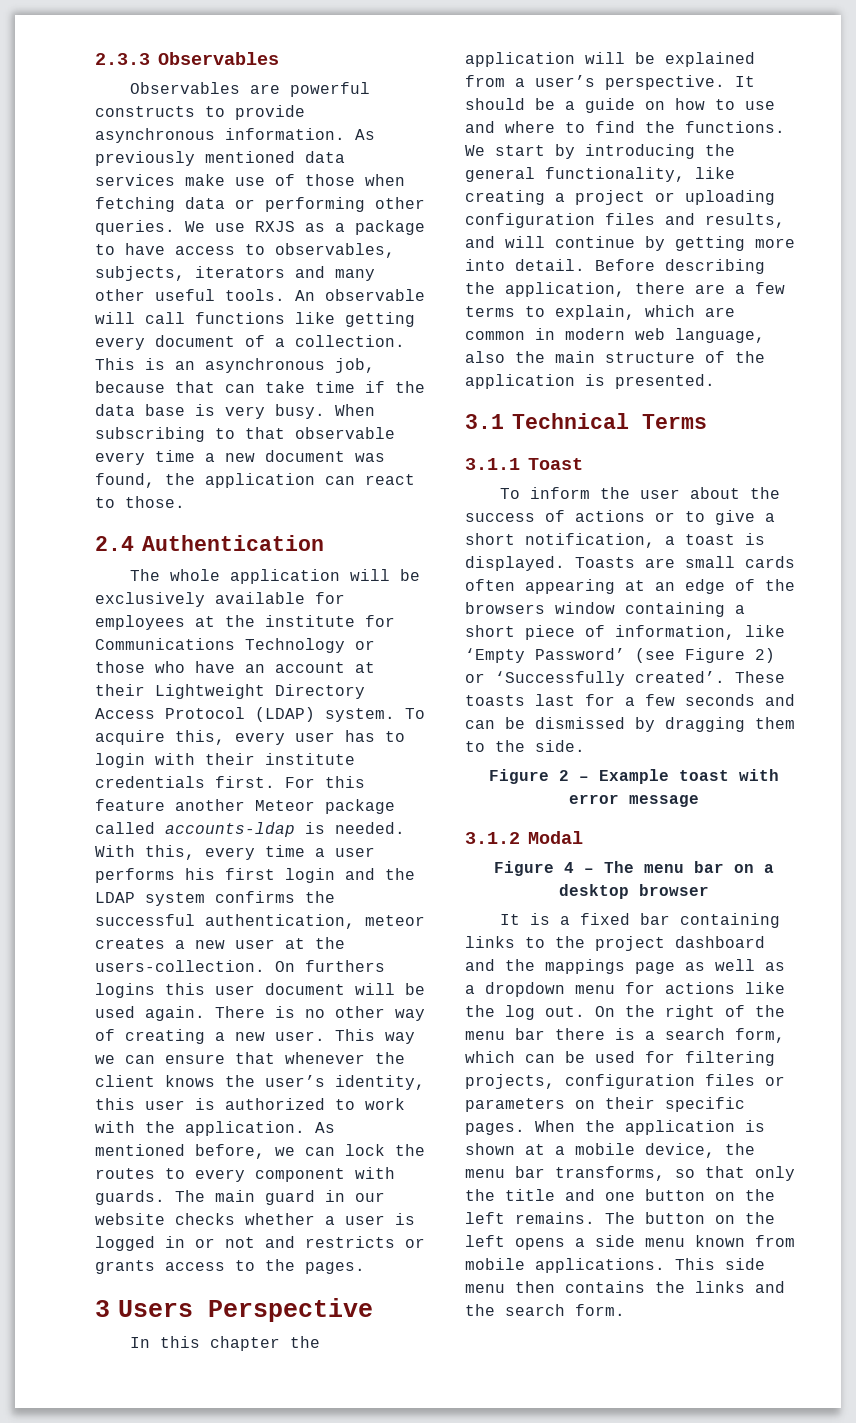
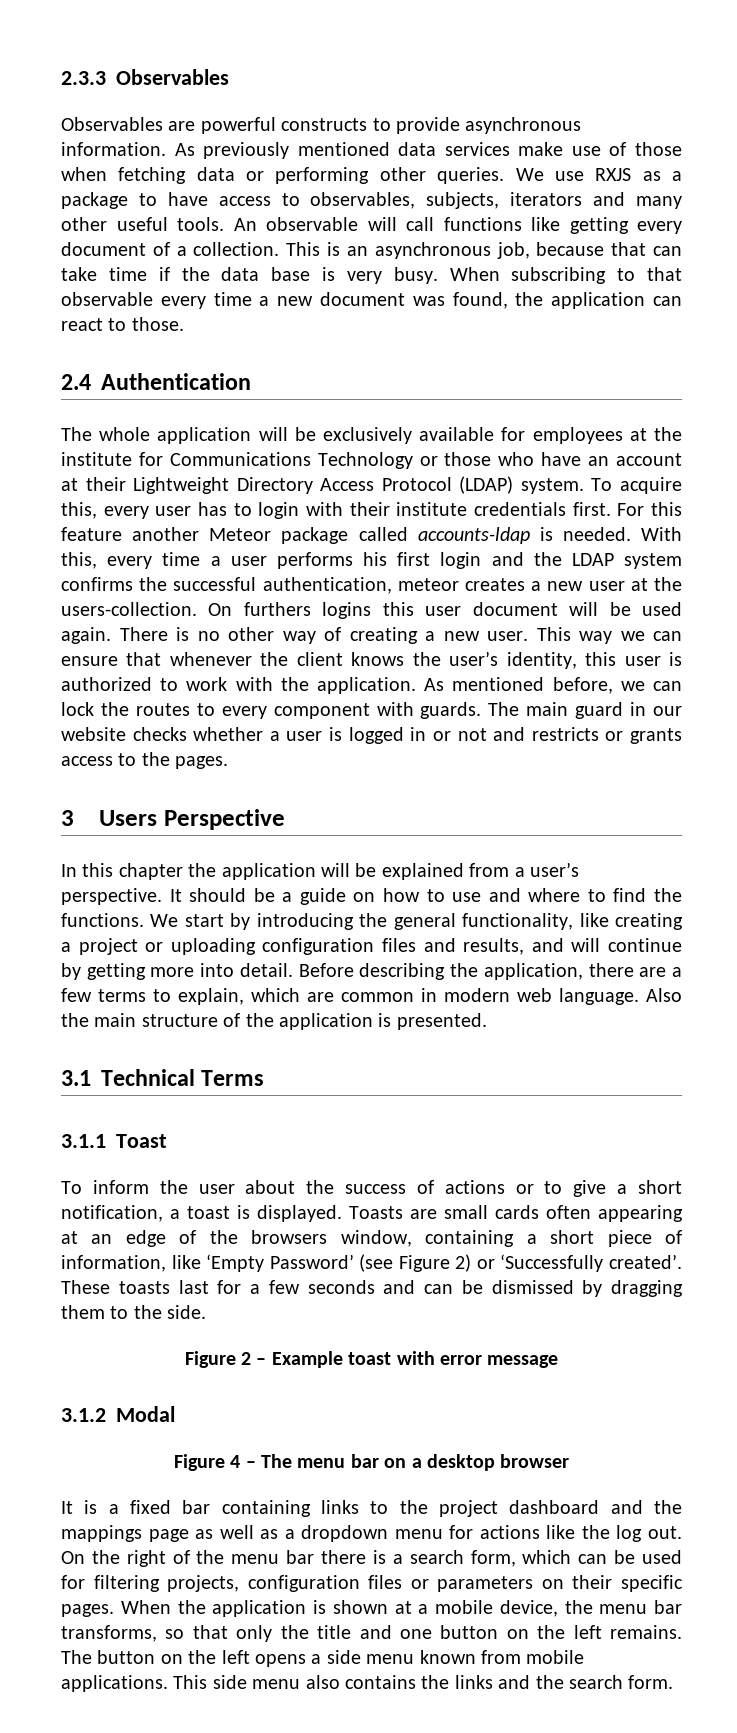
[675,328,765,343] [465,351,505,363] language, also -> [559,988,682,1005] language. Also
[555,602,615,614] window -> [340,1230,412,1247] window,
[515,1281,555,1293] then -> [305,1675,340,1689] also

